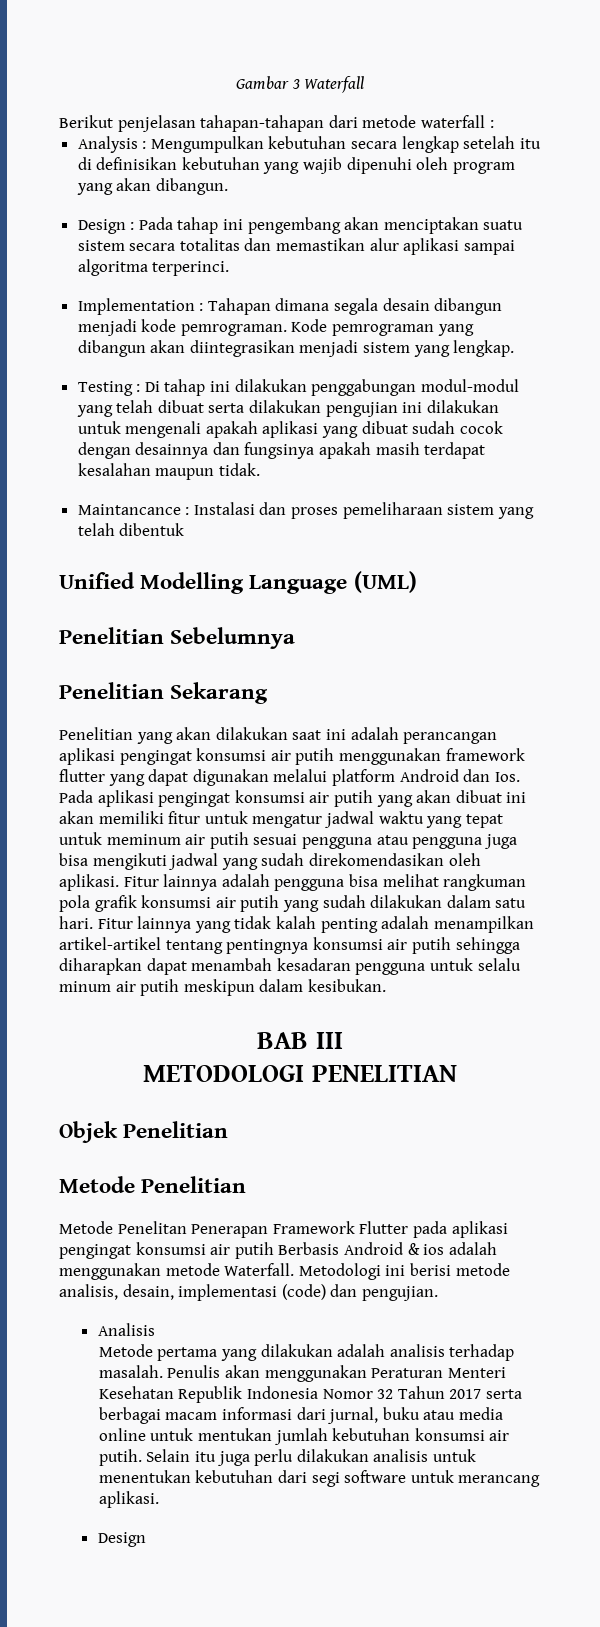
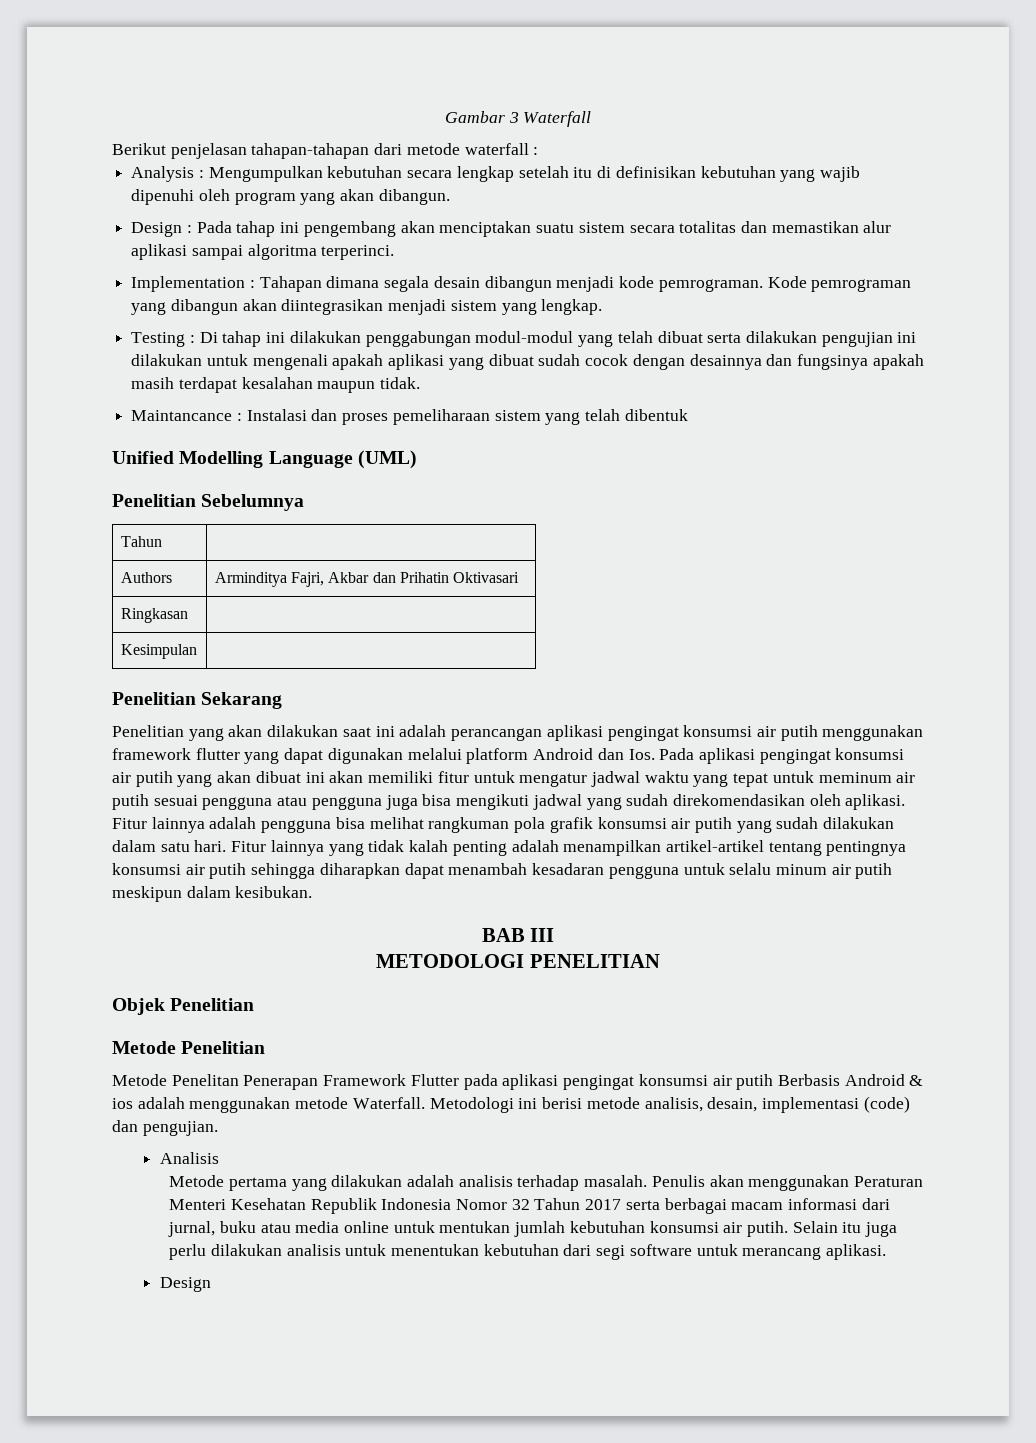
(296, 638) none -> [120,536,162,547] [120,572,172,583] [214,572,520,587] [120,608,188,623] [120,644,197,659] // Tahun | // Authors | Arminditya Fajri, Akbar dan Prihatin Oktivasari // Ringkasan | // Kesimpulan |

